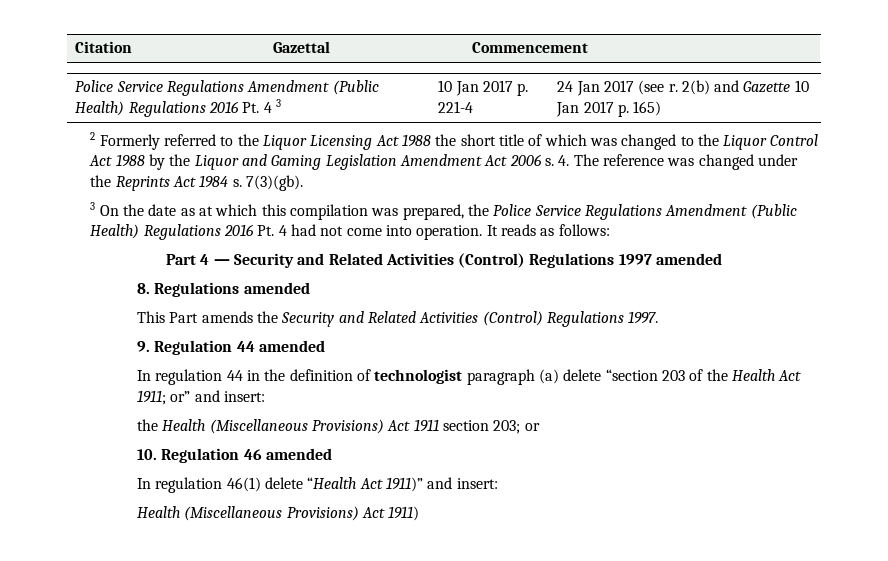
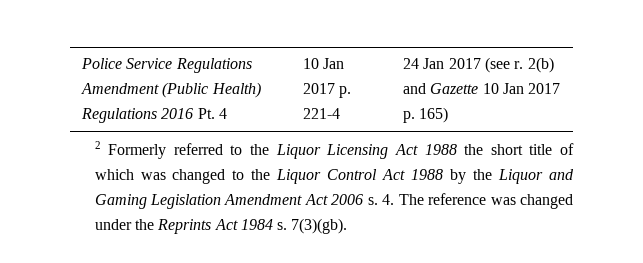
[75,41,133,53] [273,41,331,53] [472,42,589,53] Citation | Gazettal | Commencement // -> (81, 63) none
[275,99,281,107] 3 -> (227, 113) none
[90,202,797,220] [90,224,610,240] [165,253,723,268] [137,282,310,297] [137,311,659,327] [137,340,326,355] [137,369,802,385] [137,390,266,405] [137,419,540,434] [137,448,333,463] [137,477,498,493] [137,506,420,521] // 3 On the date as at which this compilation was prepared, the Police Service Regulations Amendment (Public Health) Regulations 2016 Pt. 4 had not come into operation. It reads as follows: // Part 4 — Security and Related Activities (Control) Regulations 1997 amended // 8. Regulations amended // This Part amends the Security and Related Activities (Control) Regulations 1997. // 9. Regulation 44 amended // In regulation 44 in the definition of technologist paragraph (a) delete “section 203 of the Health Act 1911; or” and insert: // the Health (Miscellaneous Provisions) Act 1911 section 203; or // 10. Regulation 46 amended // In regulation 46(1) delete “Health Act 1911)” and insert: // Health (Miscellaneous Provisions) Act 1911) -> (348, 226) none

